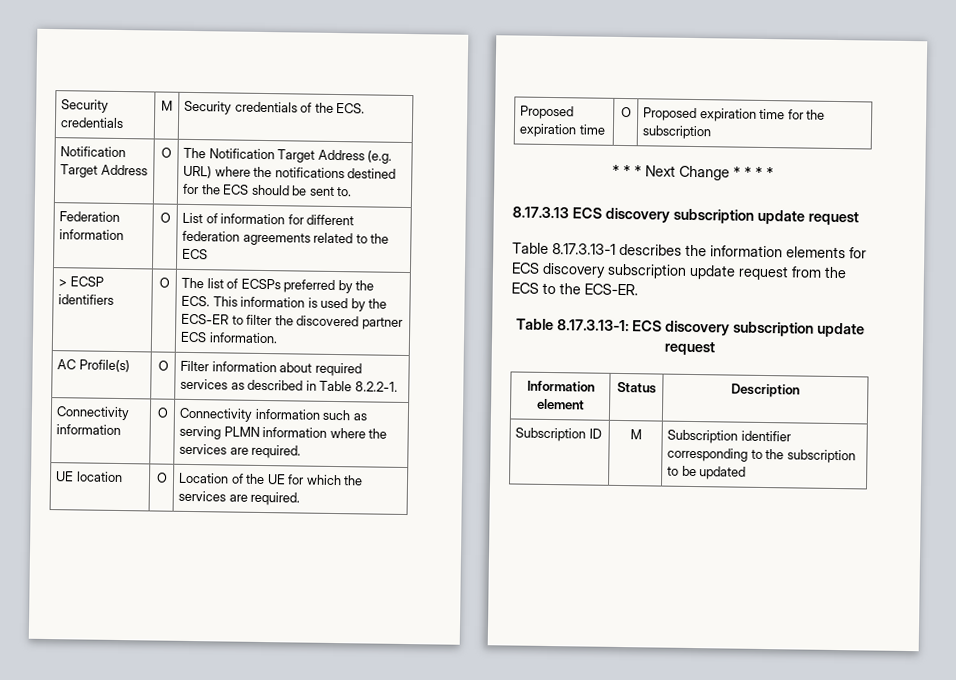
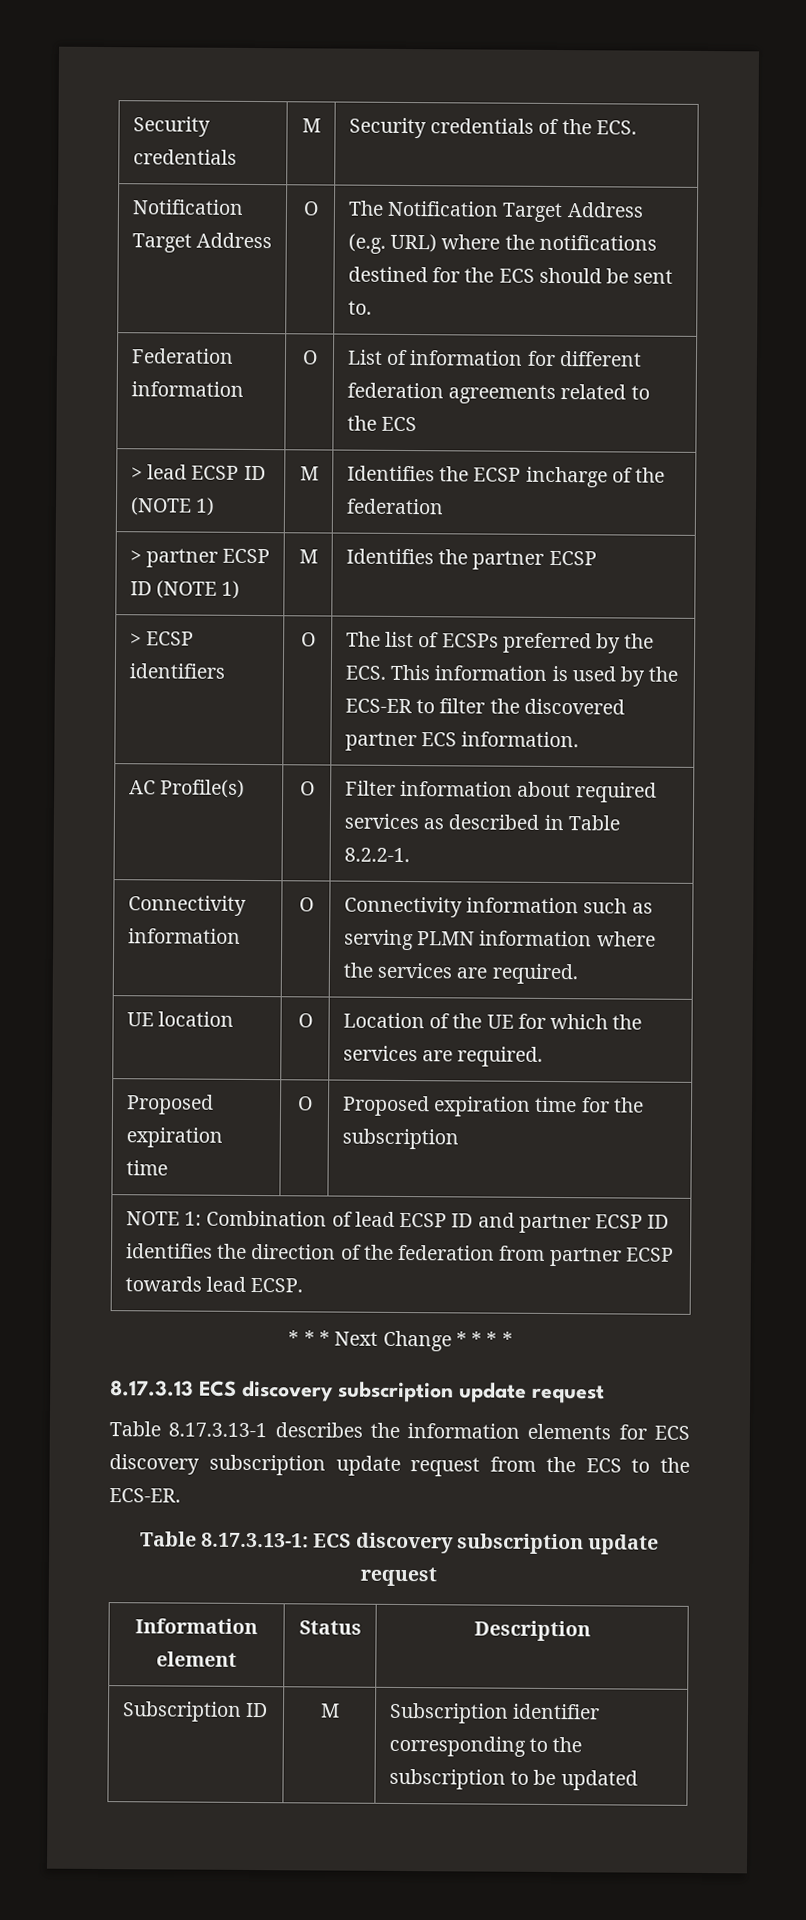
(209, 254) none -> [130,464,266,481] [129,497,215,516] [299,466,319,481] [346,465,666,488] [345,498,444,515] [129,548,271,568] [129,580,241,599] [298,549,318,564] [345,548,597,570] // > lead ECSP ID (NOTE 1) | M | Identifies the ECSP incharge of the federation // > partner ECSP ID (NOTE 1) | M | Identifies the partner ECSP
(713, 132) none -> [125,1210,670,1234] [125,1243,674,1267] [124,1276,304,1293] // NOTE 1: Combination of lead ECSP ID and partner ECSP ID identifies the direction of the federation from partner ECSP towards lead ECSP.

